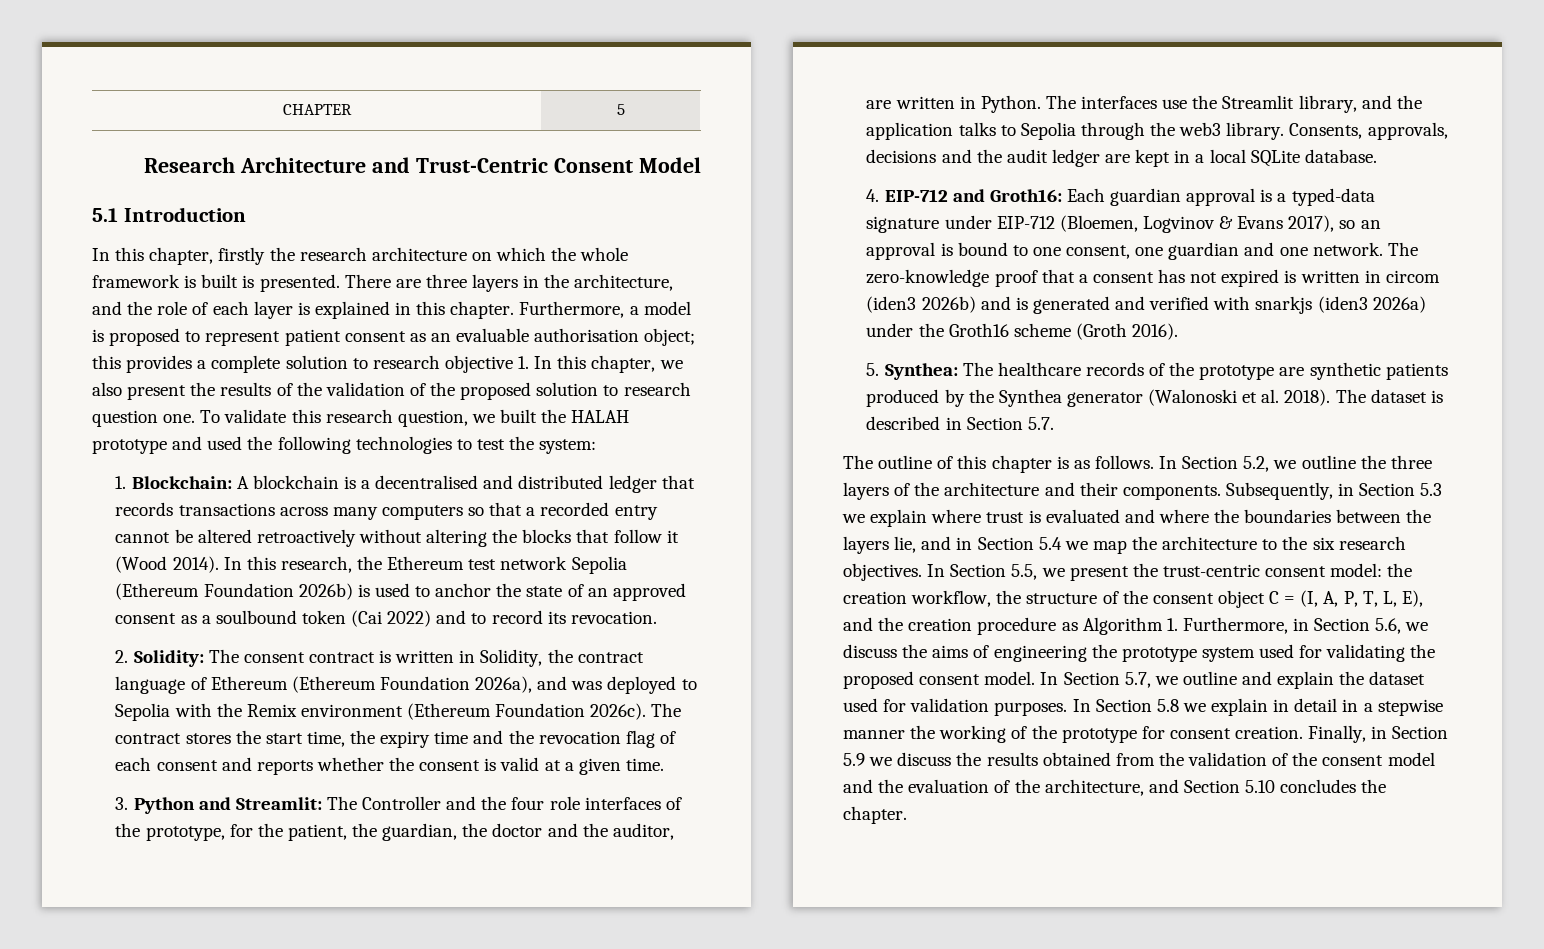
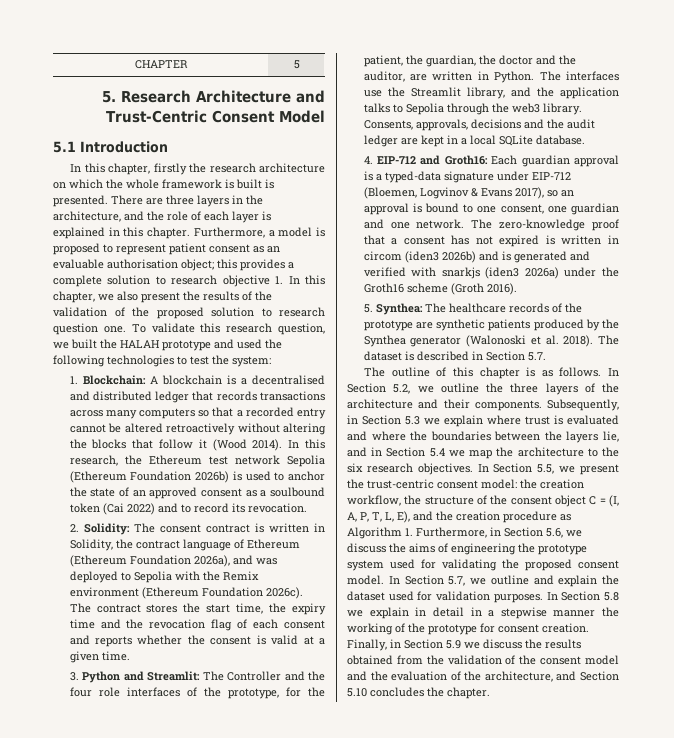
(625, 109) none -> [102,91,116,103] 5.

